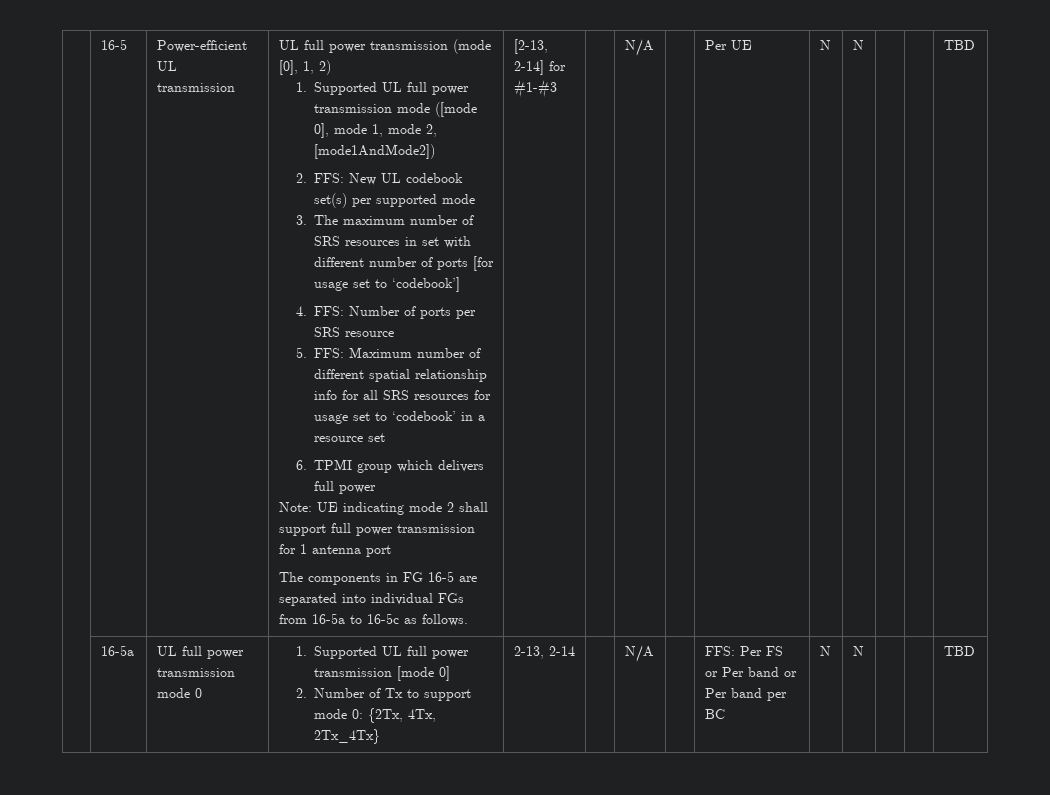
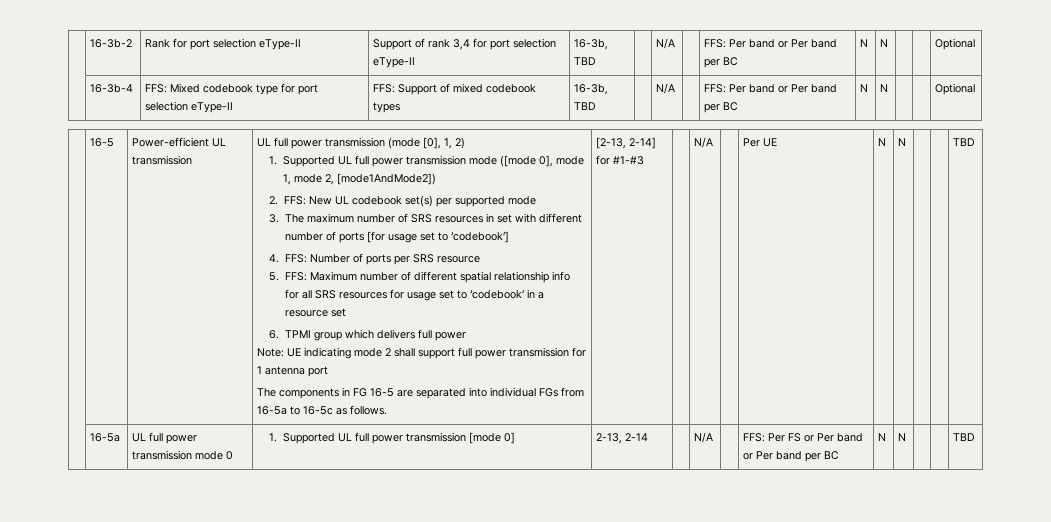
(100, 44) none -> [90,39,133,48] [145,38,302,50] [373,38,557,50] [373,57,416,68] [574,39,609,50] [574,57,597,65] [656,38,676,49] [704,39,838,48] [704,57,739,68] [860,39,869,47] [880,39,889,47] [935,38,976,50] [90,84,134,93] [145,83,319,95] [145,101,234,113] [373,83,537,95] [373,102,401,113] [574,84,609,95] [574,102,597,110] [656,83,676,94] [704,84,838,93] [704,102,739,113] [860,84,869,92] [880,84,889,92] [935,83,976,95] | 16-3b-2 | Rank for port selection eType-II | Support of rank 3,4 for port selection eType-II | 16-3b, TBD | | N/A | | FFS: Per band or Per band per BC | N | N | | | Optional // | 16-3b-4 | FFS: Mixed codebook type for port selection eType-II | FFS: Support of mixed codebook types | 16-3b, TBD | | N/A | | FFS: Per band or Per band per BC | N | N | | | Optional //
[296,688,472,701] [314,708,437,723] [314,729,381,744] // 2. Number of Tx to support mode 0: {2Tx, 4Tx, 2Tx_4Tx} -> (515, 438) none

